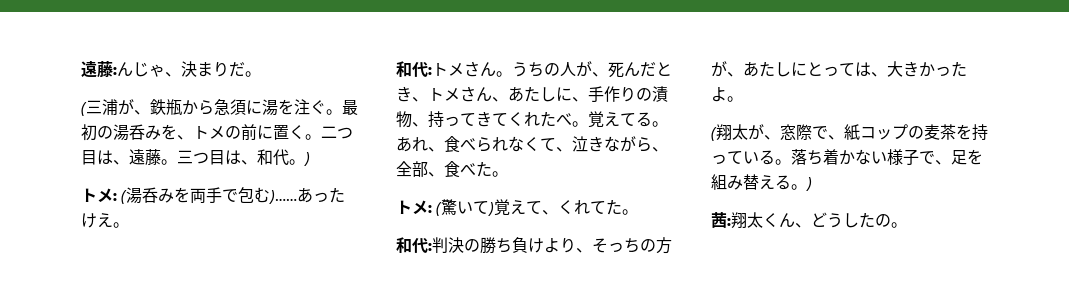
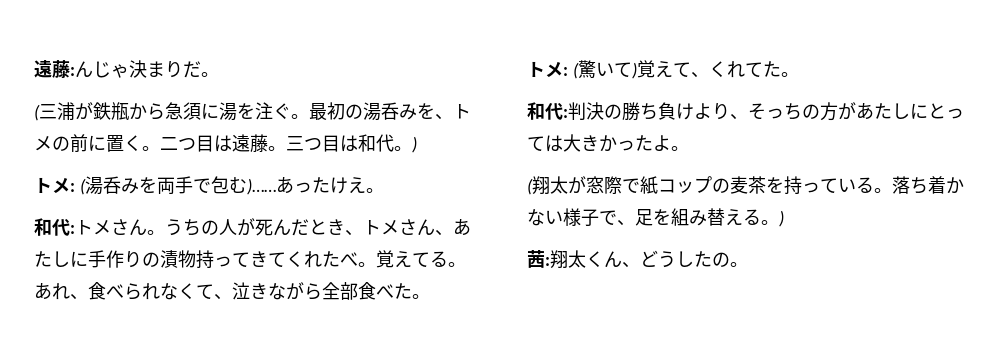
[165,72,181,77] 、 -> (129, 71) none
[134,110,150,115] 、 -> (93, 111) none
[113,160,129,165] 、 -> (232, 143) none
[241,160,257,165] 、 -> (358, 143) none
[592,72,608,77] 、 -> (255, 227) none
[572,97,588,102] 、 -> (88, 259) none
[412,122,428,127] 、 -> (196, 259) none
[652,147,668,152] [396,161,444,177] 、全部、 -> [322,282,358,300] 全部
[727,72,743,77] 、 -> (856, 111) none
[871,72,887,77] 、 -> (563, 143) none
[764,124,844,141] 、窓際で、 -> [586,176,640,195] 窓際で

